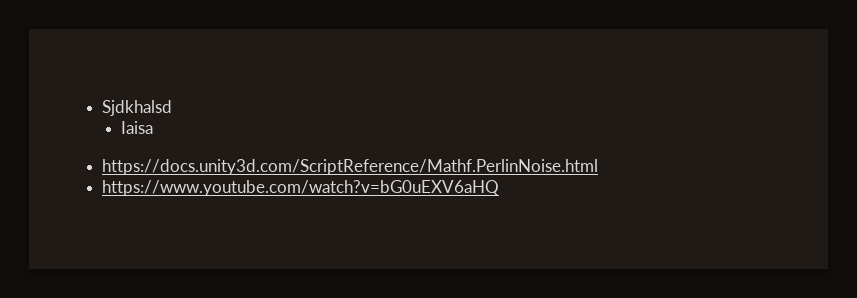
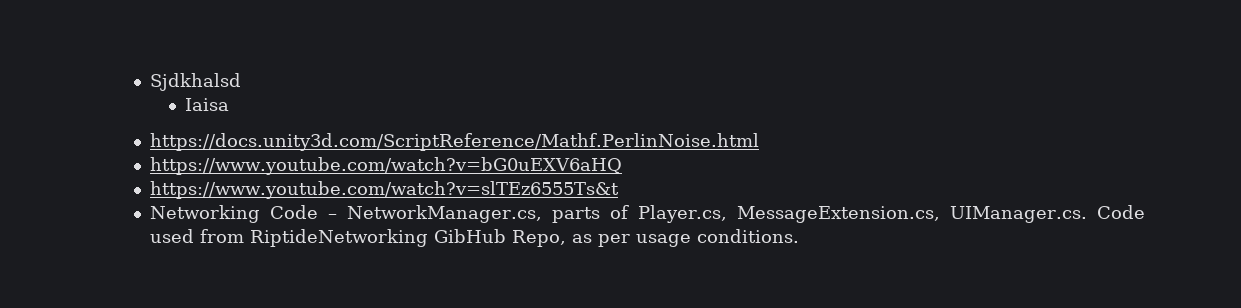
(499, 188) none -> [150,181,620,199] [150,205,1145,223] [150,229,800,247] // https://www.youtube.com/watch?v=slTEz6555Ts&t // Networking Code – NetworkManager.cs, parts of Player.cs, MessageExtension.cs, UIManager.cs. Code used from RiptideNetworking GibHub Repo, as per usage conditions.

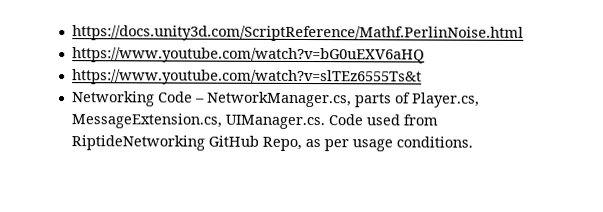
[150,73,242,91] [185,98,230,111] Sjdkhalsd // Iaisa // -> (72, 33) none
[434,229,507,243] GibHub -> [208,135,260,147] GitHub

